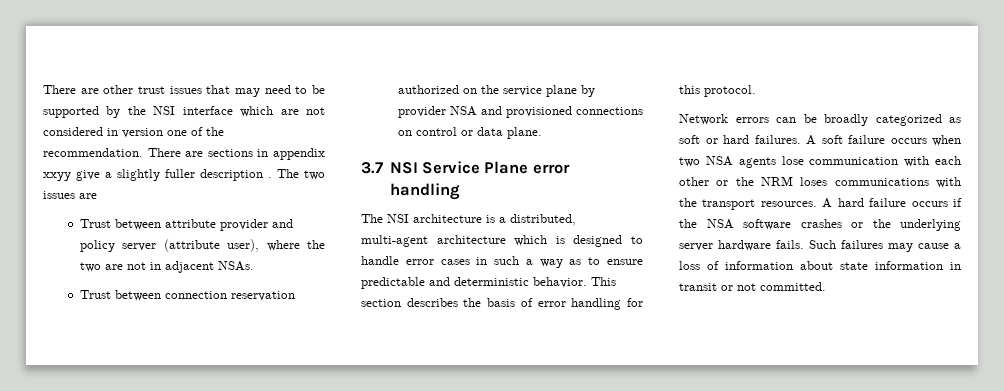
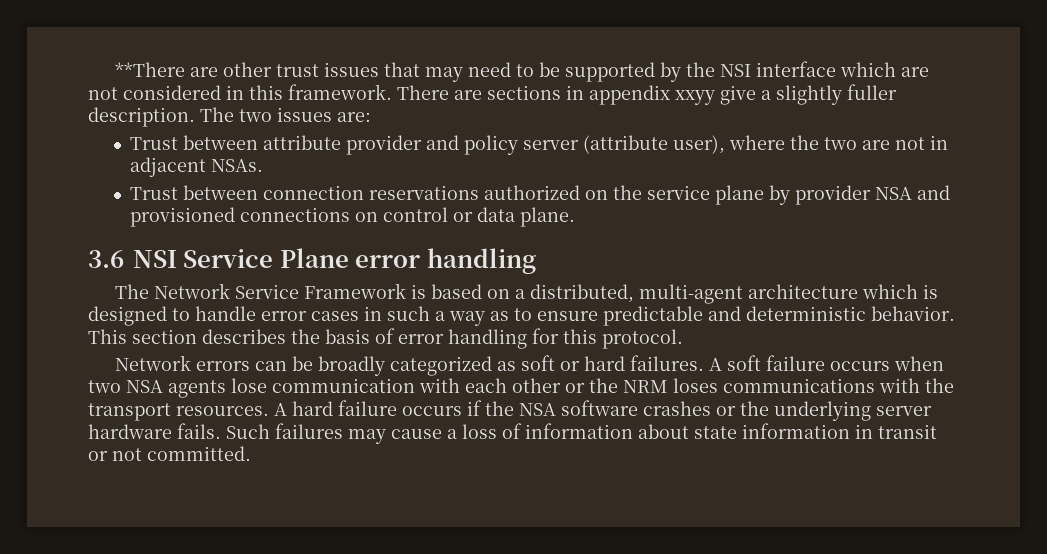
[43,85,76,94] There -> [115,62,186,77] **There
[122,127,224,138] [43,148,143,157] version one of the recommendation. -> [249,84,392,100] this framework.
[200,169,272,181] description . -> [88,107,195,127] description.
[79,193,97,199] are -> [337,112,371,122] are:
[230,291,295,301] reservation -> [369,185,480,200] reservations
[361,162,383,174] 3.7 -> [88,250,124,268] 3.6
[387,214,495,223] NSI architecture is -> [154,283,511,299] Network Service Framework is based on

